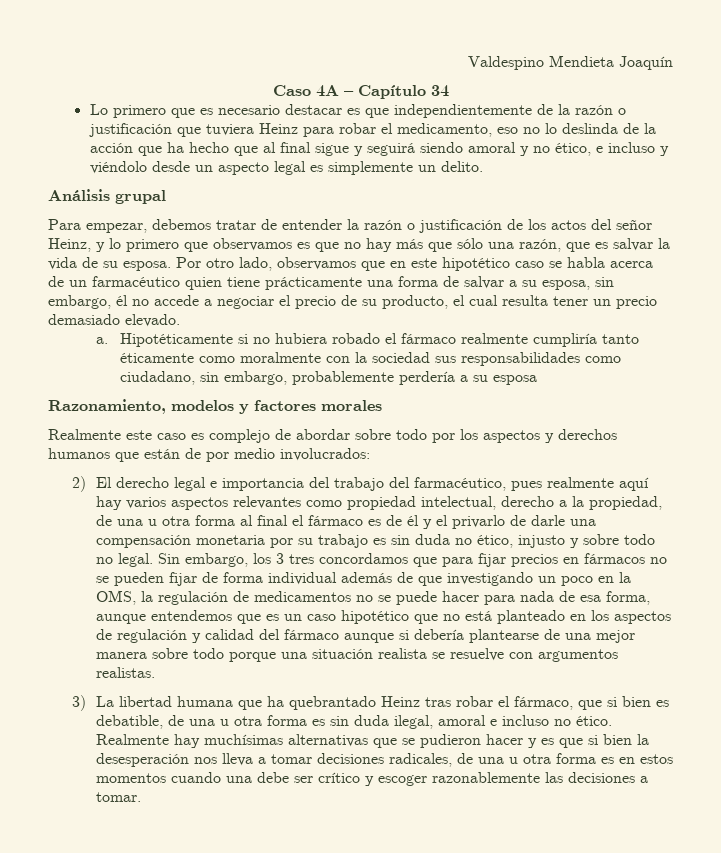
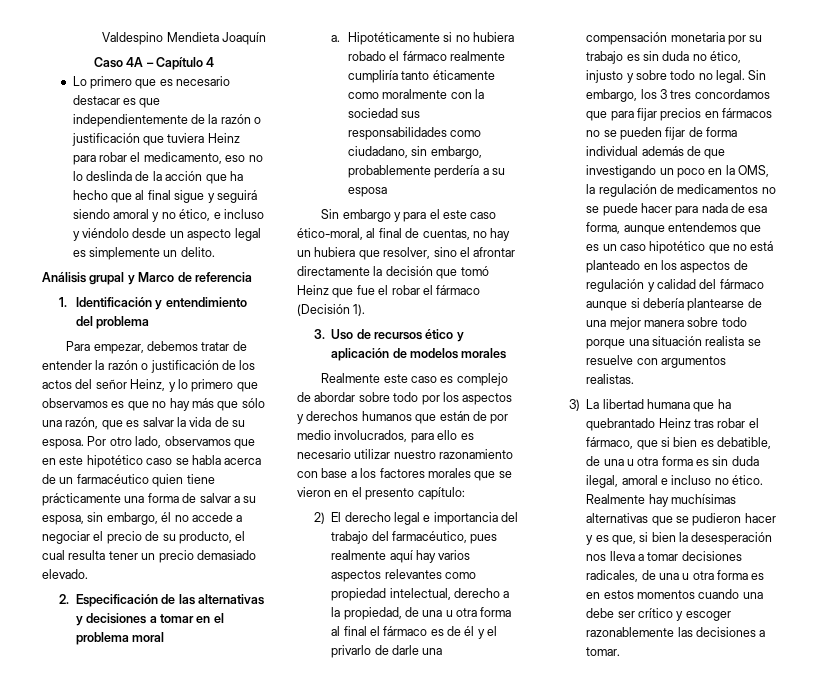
[430,85,449,97] 34 -> [206,57,215,67] 4
(166, 197) none -> [127,272,252,285] [58,297,247,310] [75,316,150,329] y Marco de referencia // 1. Identificación y entendimiento del problema
(180, 320) none -> [58,594,265,607] [75,613,224,626] [75,632,165,645] // 2. Especificación de las alternativas y decisiones a tomar en el problema moral
[48,399,316,414] Razonamiento, modelos y factores -> [321,209,497,222] [297,228,511,241] [297,247,516,260] [297,266,489,279] [297,285,481,298] [297,304,366,316] [313,329,464,342] [331,348,458,361] Sin embargo y para el este caso ético-moral, al final de cuentas, no hay un hubiera que resolver, sino el afrontar directamente la decisión que tomó Heinz que fue el robar el fármaco (Decisión 1). // 3. Uso de recursos ético y aplicación de modelos
[280,448,370,461] involucrados: -> [334,430,474,443] [297,449,514,459] [297,468,512,481] [297,487,465,500] involucrados, para ello es necesario utilizar nuestro razonamiento con base a los factores morales que se vieron en el presento capítulo:
[558,738,583,748] que -> [611,535,636,545] que,

